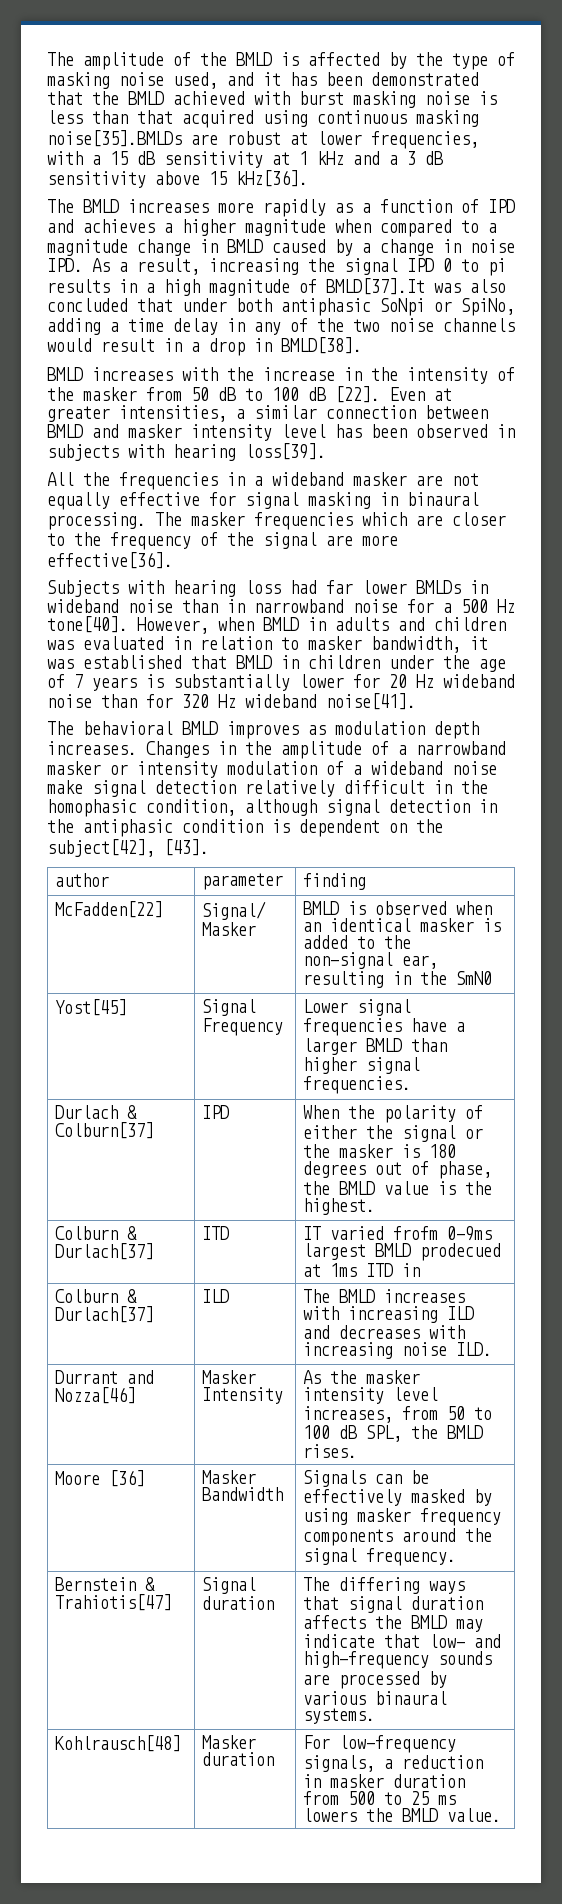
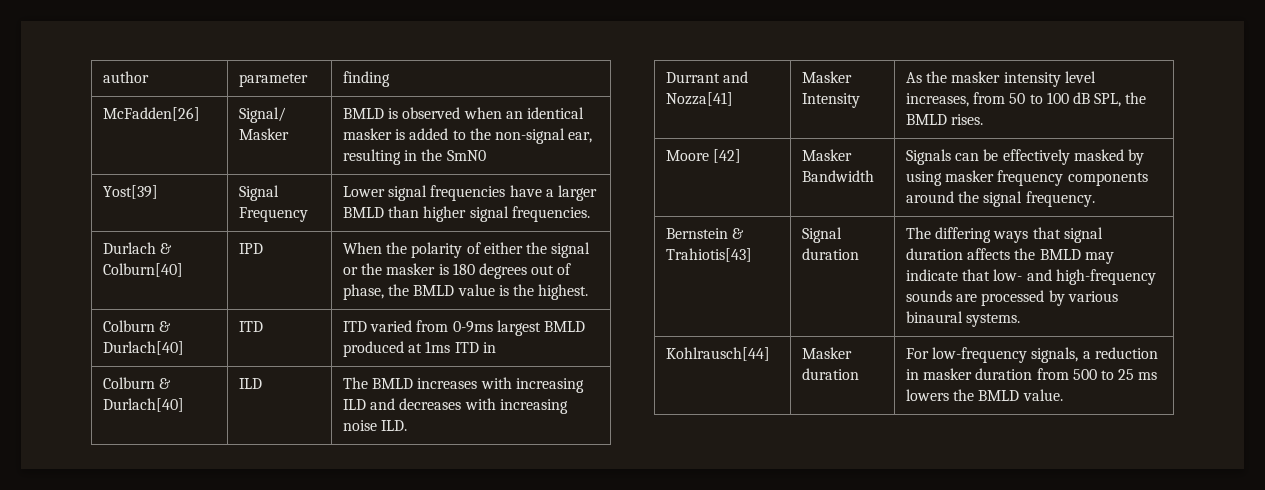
[47,52,515,70] [47,72,479,89] [47,91,497,108] [47,110,479,128] [47,130,479,149] [47,151,443,168] [47,170,308,188] [47,199,515,217] [47,219,497,237] [47,239,515,256] [47,258,506,276] [47,278,506,296] [47,298,515,316] [47,318,515,335] [47,337,362,356] [47,367,515,384] [47,386,452,403] [47,405,488,422] [47,424,515,441] [47,443,326,461] [47,472,479,490] [47,492,479,510] [47,512,506,530] [47,532,398,550] [47,552,173,569] [47,580,488,597] [47,599,515,613] [47,616,506,634] [47,636,488,653] [47,655,506,672] [47,674,515,691] [47,693,416,710] [47,721,479,739] [47,741,506,759] [47,761,497,778] [47,780,488,797] [47,799,497,817] [47,819,443,837] [47,839,209,857] The amplitude of the BMLD is affected by the type of masking noise used, and it has been demonstrated that the BMLD achieved with burst masking noise is less than that acquired using continuous masking noise[35].BMLDs are robust at lower frequencies, with a 15 dB sensitivity at 1 kHz and a 3 dB sensitivity above 15 kHz[36]. // The BMLD increases more rapidly as a function of IPD and achieves a higher magnitude when compared to a magnitude change in BMLD caused by a change in noise IPD. As a result, increasing the signal IPD 0 to pi results in a high magnitude of BMLD[37].It was also concluded that under both antiphasic SoNpi or SpiNo, adding a time delay in any of the two noise channels would result in a drop in BMLD[38]. // BMLD increases with the increase in the intensity of the masker from 50 dB to 100 dB [22]. Even at greater intensities, a similar connection between BMLD and masker intensity level has been observed in subjects with hearing loss[39]. // All the frequencies in a wideband masker are not equally effective for signal masking in binaural processing. The masker frequencies which are closer to the frequency of the signal are more effective[36]. // Subjects with hearing loss had far lower BMLDs in wideband noise than in narrowband noise for a 500 Hz tone[40]. However, when BMLD in adults and children was evaluated in relation to masker bandwidth, it was established that BMLD in children under the age of 7 years is substantially lower for 20 Hz wideband noise than for 320 Hz wideband noise[41]. // The behavioral BMLD improves as modulation depth increases. Changes in the amplitude of a narrowband masker or intensity modulation of a wideband noise make signal detection relatively difficult in the homophasic condition, although signal detection in the antiphasic condition is dependent on the subject[42], [43]. // -> (103, 77) none
[55,901,164,918] McFadden[22] -> [103,107,201,121] McFadden[26]
[55,999,128,1016] Yost[45] -> [103,185,159,199] Yost[39]
[55,1122,155,1139] Colburn[37] -> [103,263,184,277] Colburn[40]
[55,1243,155,1260] Durlach[37] -> [103,341,185,355] Durlach[40]
[303,1226,439,1240] IT varied frofm -> [343,320,449,332] ITD varied from
[420,1243,502,1261] prodecued -> [343,341,405,357] produced
[55,1306,155,1323] Durlach[37] -> [103,398,185,412] Durlach[40]
[55,1387,137,1404] Nozza[46] -> [666,92,734,106] Nozza[41]
[109,1470,146,1487] [36] -> [713,149,742,163] [42]
[55,1594,173,1611] Trahiotis[47] -> [666,248,753,262] Trahiotis[43]
[55,1735,182,1752] Kohlrausch[48] -> [666,347,771,361] Kohlrausch[44]

